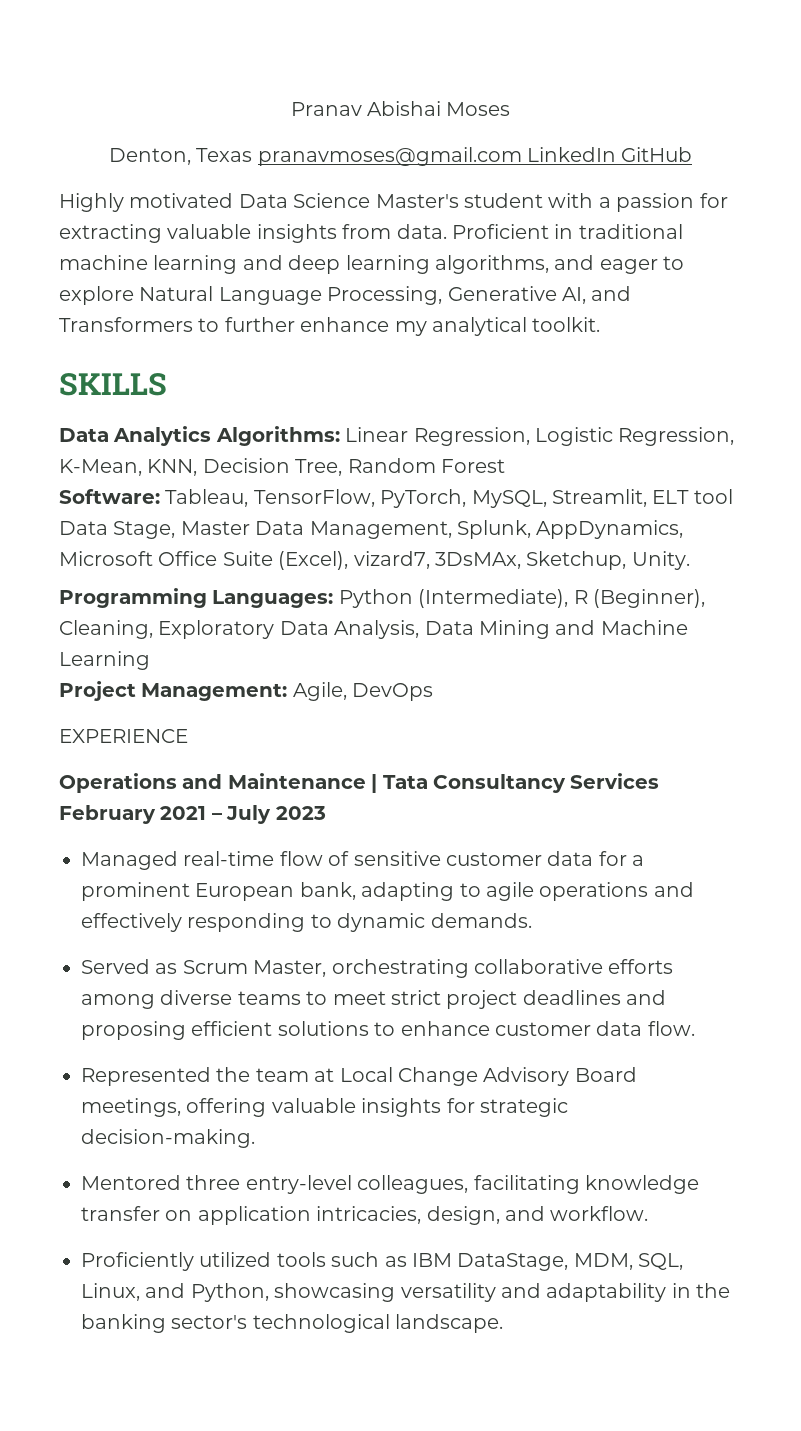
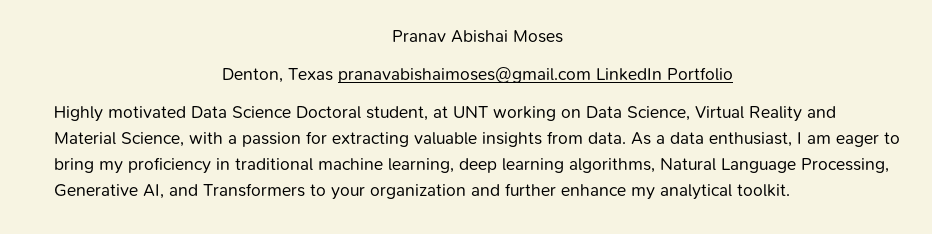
[257,147,693,166] pranavmoses@gmail.com LinkedIn GitHub -> [338,67,733,83] pranavabishaimoses@gmail.com LinkedIn Portfolio
[375,193,543,208] Master's student -> [296,106,836,122] [54,132,184,147] Doctoral student, at UNT working on Data Science, Virtual Reality and Material Science,
[451,224,549,239] Proficient -> [631,132,900,147] [54,157,211,174] As a data enthusiast, I am eager to bring my proficiency
[153,255,283,274] learning and -> [388,158,454,173] learning,
[554,255,685,274] [59,286,134,305] and eager to explore -> (655, 165) none
(220, 325) none -> [331,184,500,200] your organization and
[59,372,167,396] [59,426,735,446] [59,458,505,476] [59,489,733,508] [59,520,684,539] [59,551,690,570] [59,588,705,608] [59,620,688,639] [59,651,150,670] [59,681,434,701] [59,729,188,743] [59,773,660,793] [59,805,326,824] [81,851,645,870] [81,882,694,901] [81,913,532,932] [81,959,674,978] [81,990,667,1009] [81,1021,695,1040] [81,1067,637,1086] [81,1098,568,1117] [81,1129,255,1148] [81,1175,699,1194] [81,1206,649,1225] [81,1252,684,1271] [81,1283,731,1302] [81,1314,504,1333] // SKILLS // Data Analytics Algorithms: Linear Regression, Logistic Regression, K-Mean, KNN, Decision Tree, Random Forest // Software: Tableau, TensorFlow, PyTorch, MySQL, Streamlit, ELT tool Data Stage, Master Data Management, Splunk, AppDynamics, Microsoft Office Suite (Excel), vizard7, 3DsMAx, Sketchup, Unity. // Programming Languages: Python (Intermediate), R (Beginner), Cleaning, Exploratory Data Analysis, Data Mining and Machine Learning // Project Management: Agile, DevOps // EXPERIENCE // Operations and Maintenance | Tata Consultancy Services February 2021 – July 2023 // Managed real-time flow of sensitive customer data for a prominent European bank, adapting to agile operations and effectively responding to dynamic demands. // Served as Scrum Master, orchestrating collaborative efforts among diverse teams to meet strict project deadlines and proposing efficient solutions to enhance customer data flow. // Represented the team at Local Change Advisory Board meetings, offering valuable insights for strategic decision-making. // Mentored three entry-level colleagues, facilitating knowledge transfer on application intricacies, design, and workflow. // Proficiently utilized tools such as IBM DataStage, MDM, SQL, Linux, and Python, showcasing versatility and adaptability in the banking sector's technological landscape. -> (790, 190) none

